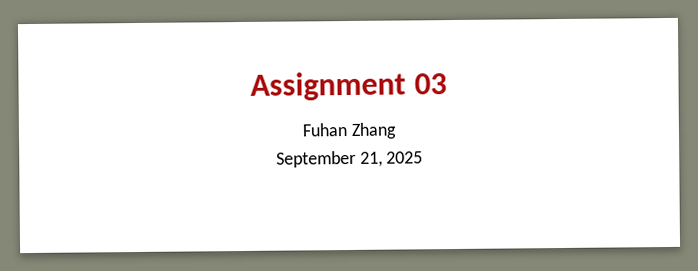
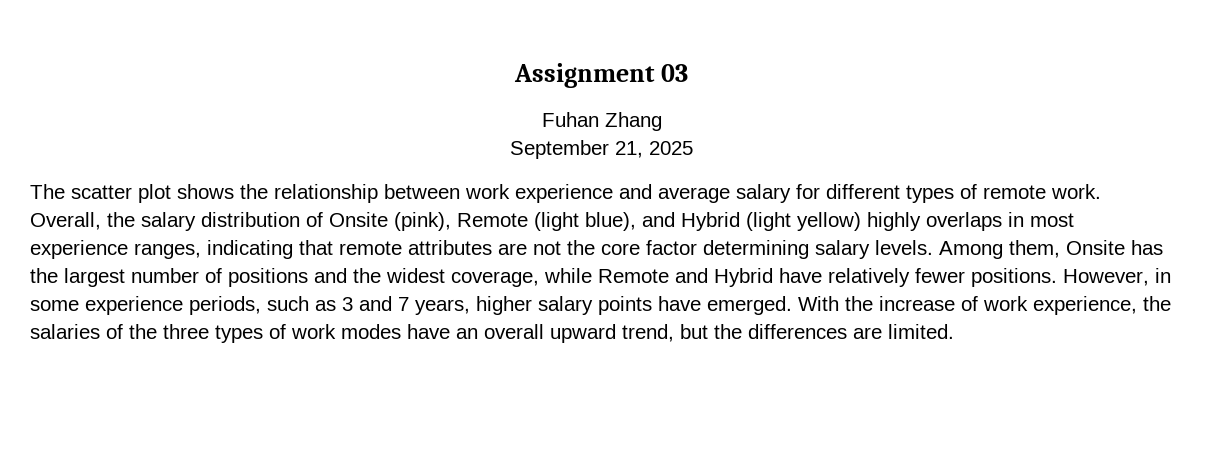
(424, 157) none -> [30,184,1101,203] [30,212,1074,231] [30,240,1163,259] [30,268,1171,287] [30,296,1171,315] [30,324,954,343] // The scatter plot shows the relationship between work experience and average salary for different types of remote work. Overall, the salary distribution of Onsite (pink), Remote (light blue), and Hybrid (light yellow) highly overlaps in most experience ranges, indicating that remote attributes are not the core factor determining salary levels. Among them, Onsite has the largest number of positions and the widest coverage, while Remote and Hybrid have relatively fewer positions. However, in some experience periods, such as 3 and 7 years, higher salary points have emerged. With the increase of work experience, the salaries of the three types of work modes have an overall upward trend, but the differences are limited.

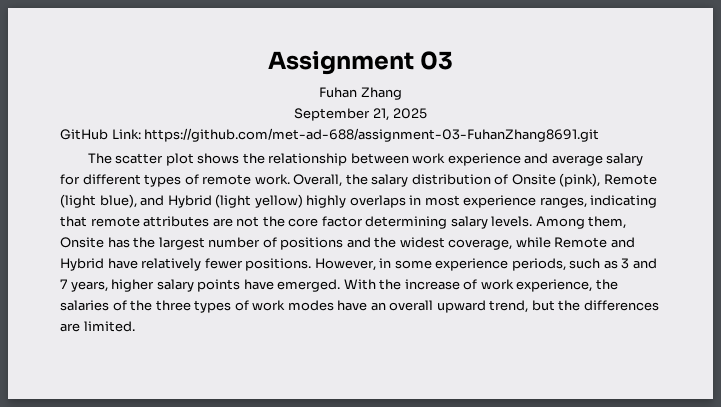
(693, 148) none -> [60,128,600,142] // GitHub Link: https://github.com/met-ad-688/assignment-03-FuhanZhang8691.git

